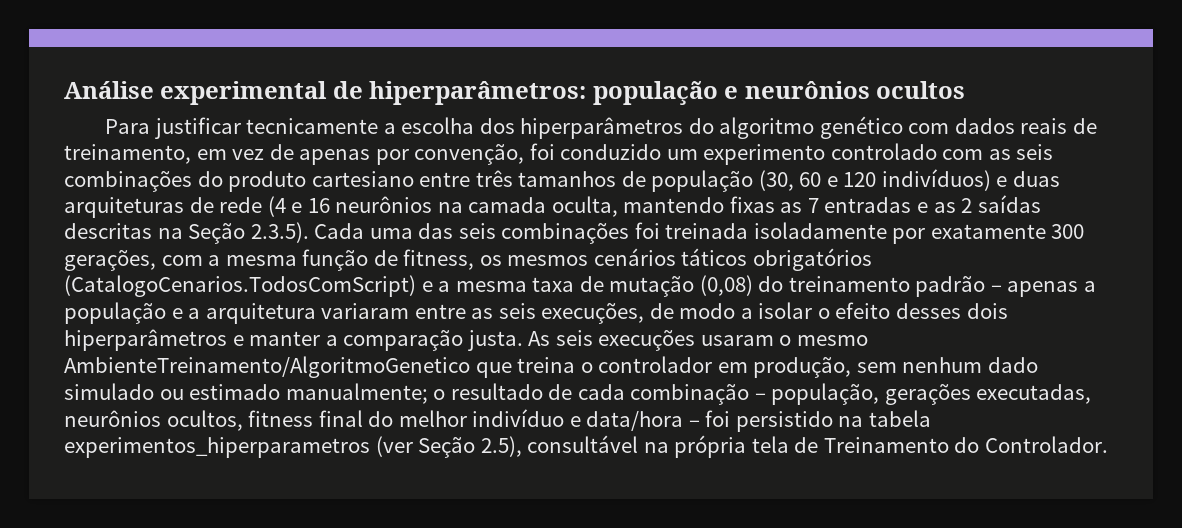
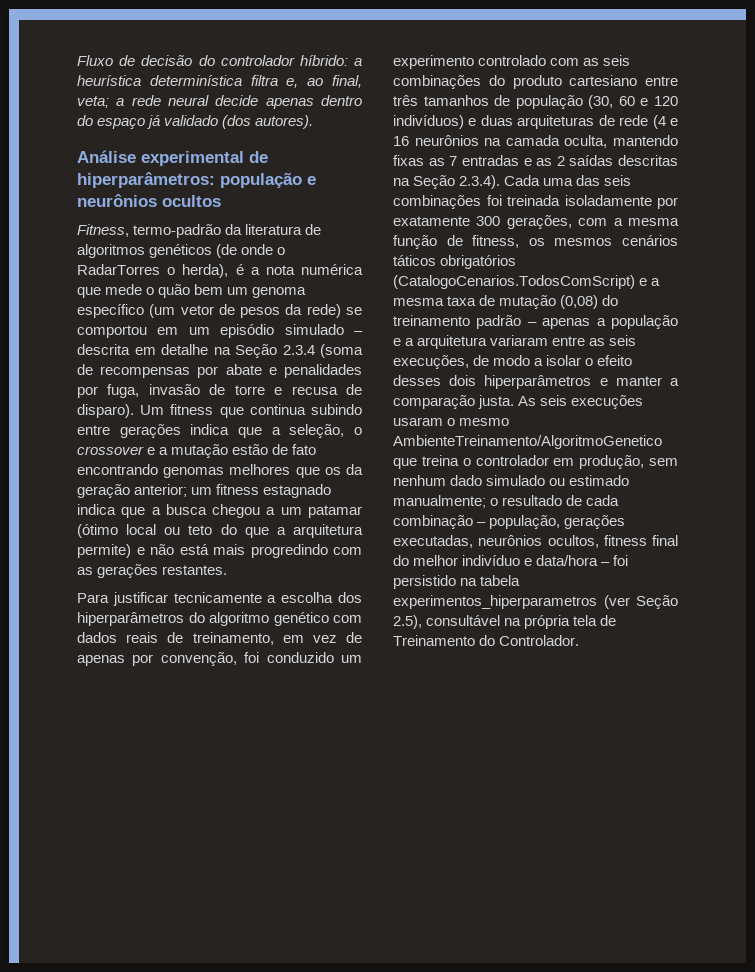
(64, 90) none -> [77,55,362,66] [77,75,363,88] [77,95,362,109] [77,115,314,129] Fluxo de decisão do controlador híbrido: a heurística determinística filtra e, ao final, veta; a rede neural decide apenas dentro do espaço já validado (dos autores). //
(966, 90) none -> [77,224,322,238] [77,244,286,258] [77,264,363,278] [77,284,307,298] [77,304,362,318] [77,324,363,338] [77,344,363,358] [77,364,362,378] [77,384,363,398] [77,404,362,418] [77,424,363,438] [77,444,317,458] [77,464,363,478] [77,484,332,498] [77,504,362,518] [77,524,363,538] [77,544,362,558] [77,564,228,578] // Fitness, termo-padrão da literatura de algoritmos genéticos (de onde o RadarTorres o herda), é a nota numérica que mede o quão bem um genoma específico (um vetor de pesos da rede) se comportou em um episódio simulado – descrita em detalhe na Seção 2.3.4 (soma de recompensas por abate e penalidades por fuga, invasão de torre e recusa de disparo). Um fitness que continua subindo entre gerações indica que a seleção, o crossover e a mutação estão de fato encontrando genomas melhores que os da geração anterior; um fitness estagnado indica que a busca chegou a um patamar (ótimo local ou teto do que a arquitetura permite) e não está mais progredindo com as gerações restantes.
[250,222,309,243] 2.3.5). -> [459,175,501,189] 2.3.4).

